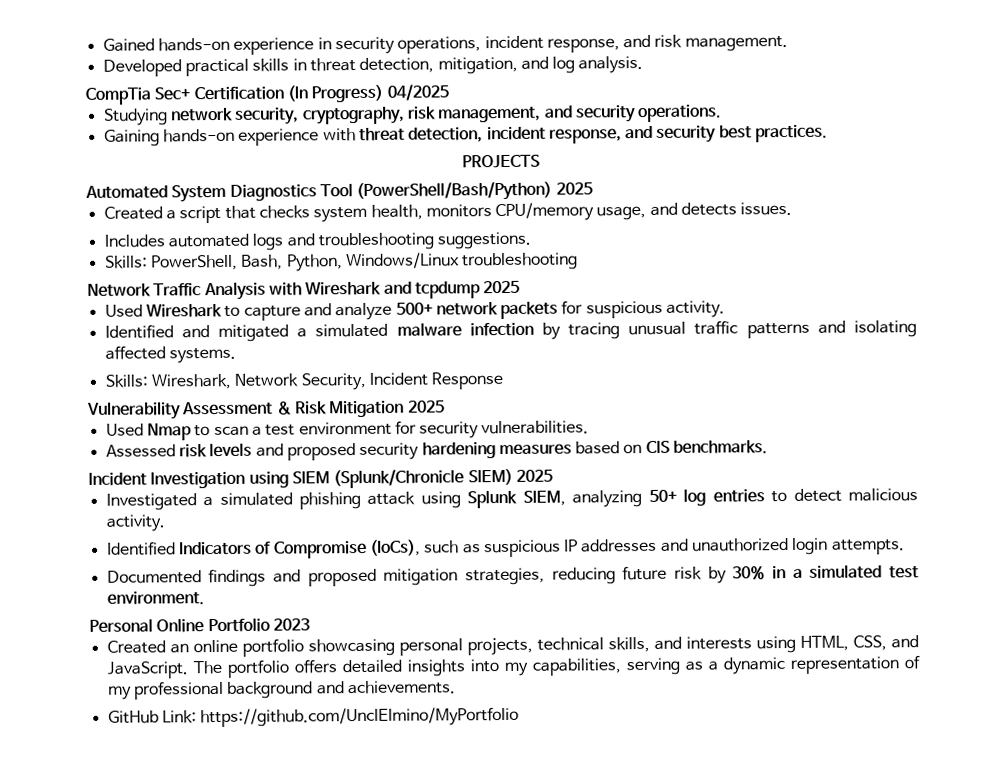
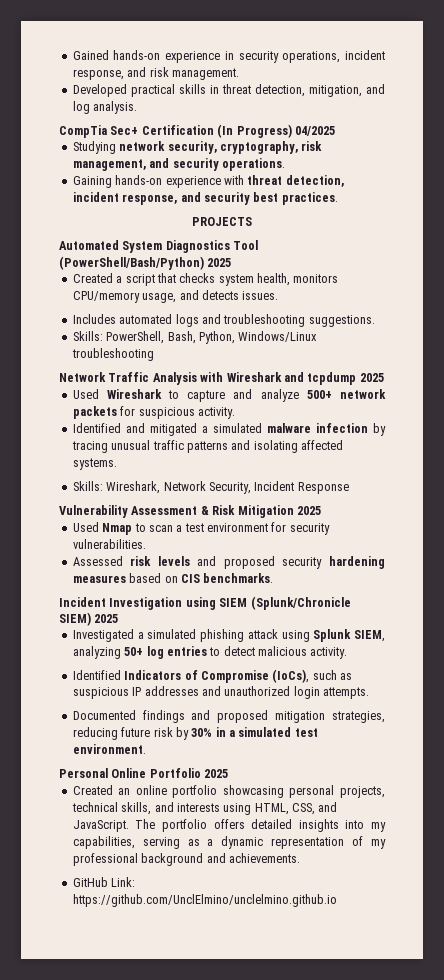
[272,618,310,631] 2023 -> [204,769,229,778] 2025
[200,706,520,728] https://github.com/UnclElmino/MyPortfolio -> [72,894,337,907] https://github.com/UnclElmino/unclelmino.github.io

